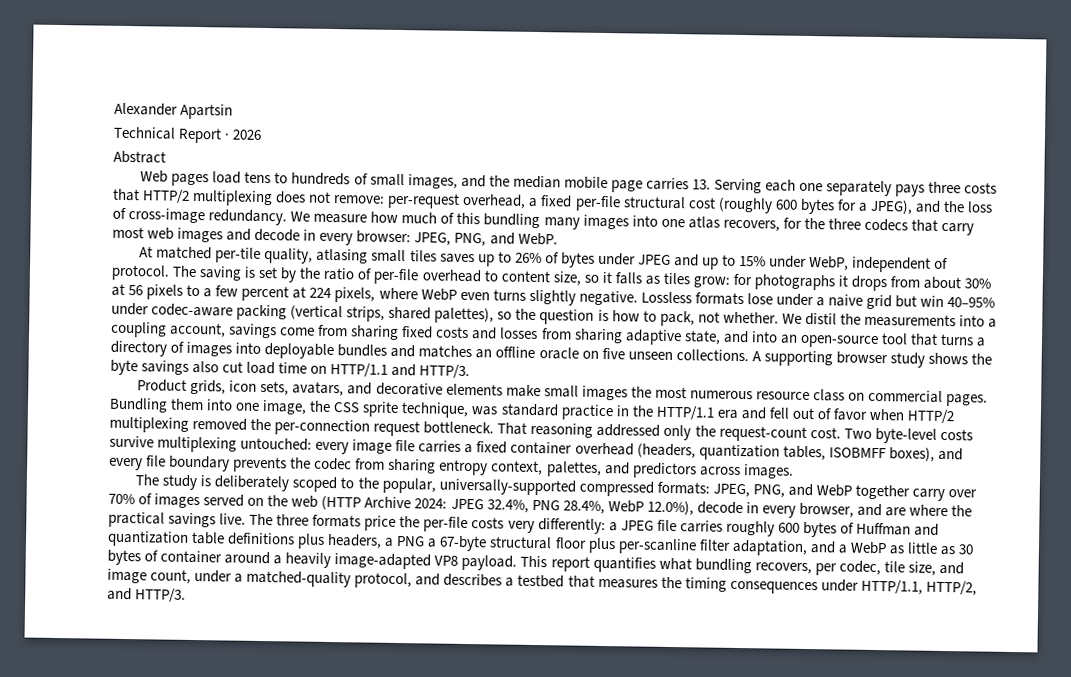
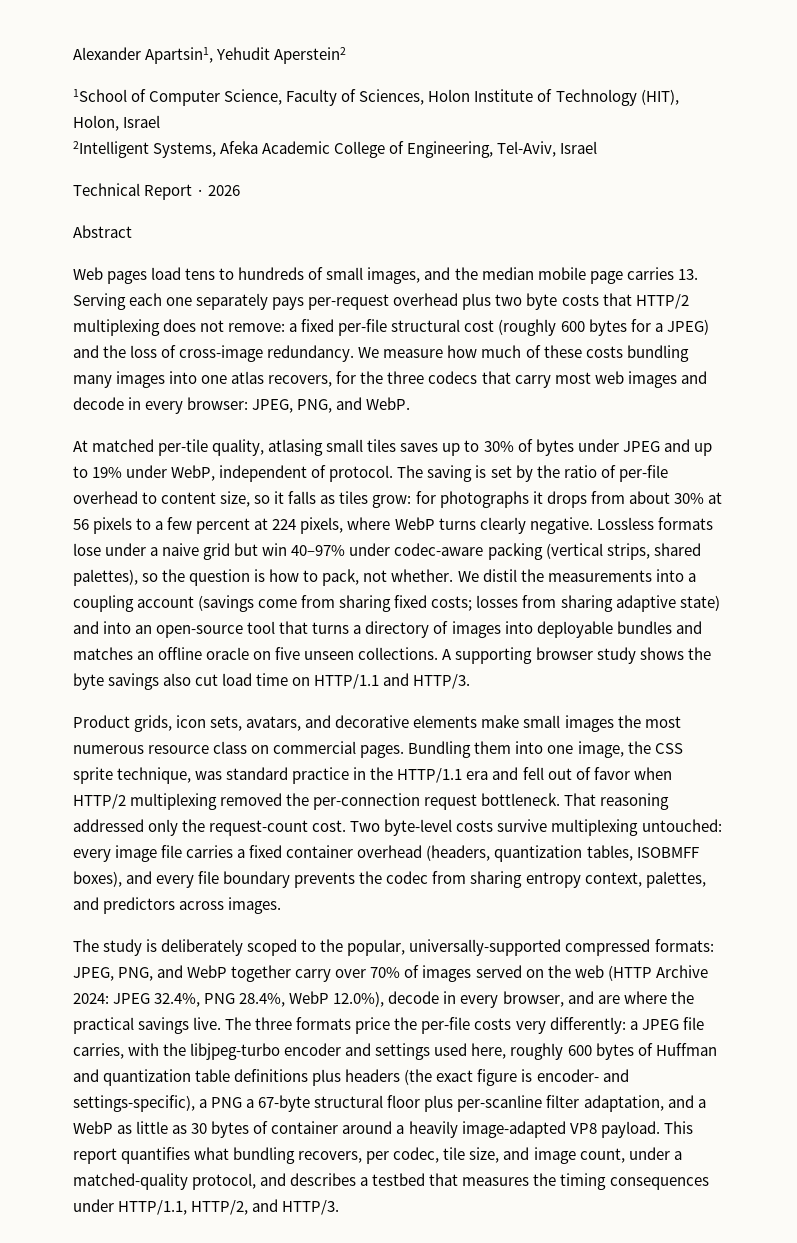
[180,103,234,120] Apartsin -> [145,47,347,64] [73,89,679,106] [73,115,161,131] [73,141,598,158] Apartsin1, Yehudit Aperstein2 // 1School of Computer Science, Faculty of Sciences, Holon Institute of Technology (HIT), Holon, Israel // 2Intelligent Systems, Afeka Academic College of Engineering, Tel-Aviv, Israel
[928,181,962,194] three -> [308,293,558,310] per-request overhead plus two byte
[387,192,527,209] per-request overhead, -> (286, 327) none
[869,199,913,215] JPEG), -> [666,319,709,335] JPEG)
[456,212,481,225] this -> [543,345,623,358] these costs
[514,252,542,264] 26% -> [483,441,514,452] 30%
[739,255,767,267] 15% -> [92,467,123,478] 19%
[459,289,576,306] even turns slightly -> [438,517,526,534] turns clearly
[947,297,996,308] 40–95% -> [291,545,346,556] 40–97%
[169,322,278,339] account, savings -> [137,595,255,612] account (savings
[436,326,498,340] costs and -> [431,596,473,611] costs;
[683,330,721,345] state, -> [679,595,720,611] state)
[679,520,723,533] carries -> [73,1043,507,1060] carries, with the libjpeg-turbo encoder and settings used here,
[327,533,383,549] headers, -> [345,1069,629,1086] [73,1095,195,1112] headers (the exact figure is encoder- and settings-specific),

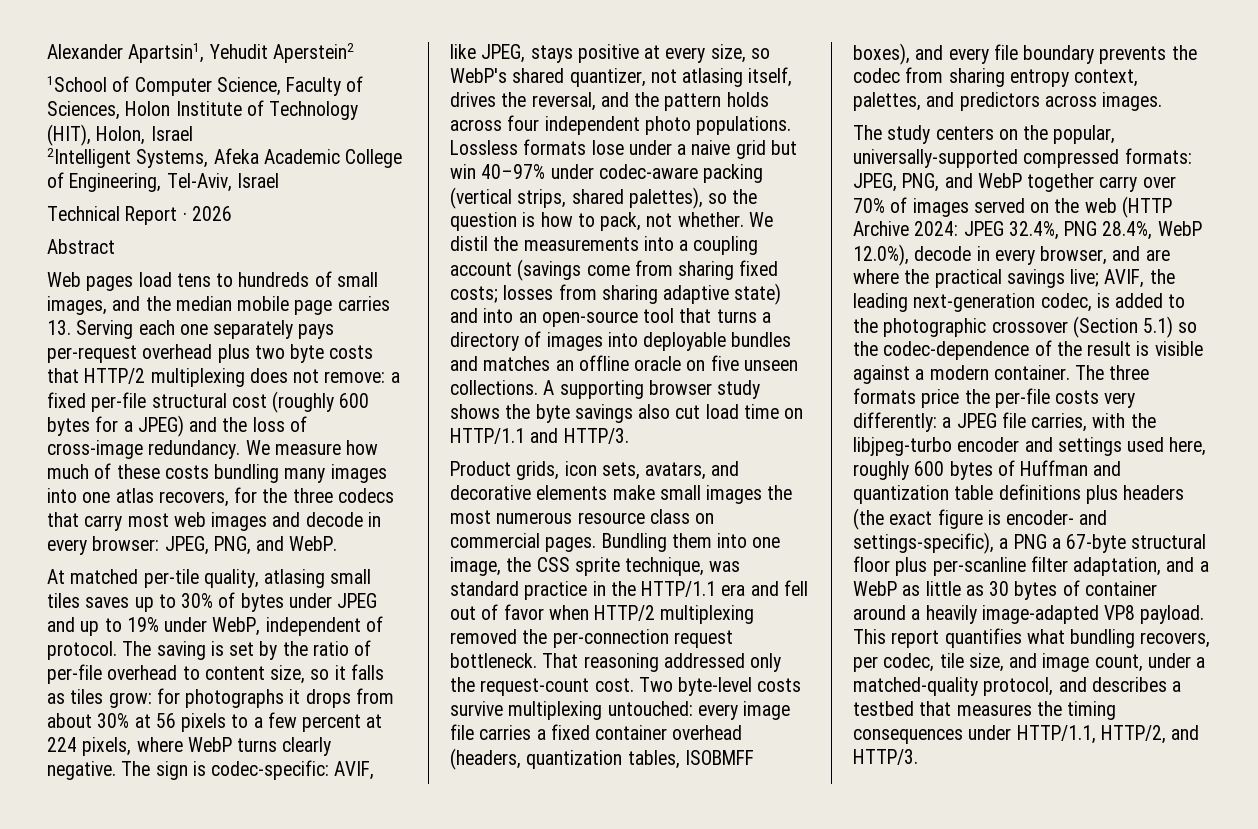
(593, 525) none -> [121,760,375,780] [450,44,770,63] [450,67,793,87] [450,92,769,111] [450,115,792,135] The sign is codec-specific: AVIF, like JPEG, stays positive at every size, so WebP's shared quantizer, not atlasing itself, drives the reversal, and the pattern holds across four independent photo populations.
[146,939,317,956] is deliberately scoped to -> [935,126,1018,140] centers on
[193,1017,222,1030] live. -> [1070,269,1175,288] [853,293,1186,312] [853,316,1198,338] [853,340,1203,360] [853,365,1070,384] live; AVIF, the leading next-generation codec, is added to the photographic crossover (Section 5.1) so the codec-dependence of the result is visible against a modern container.

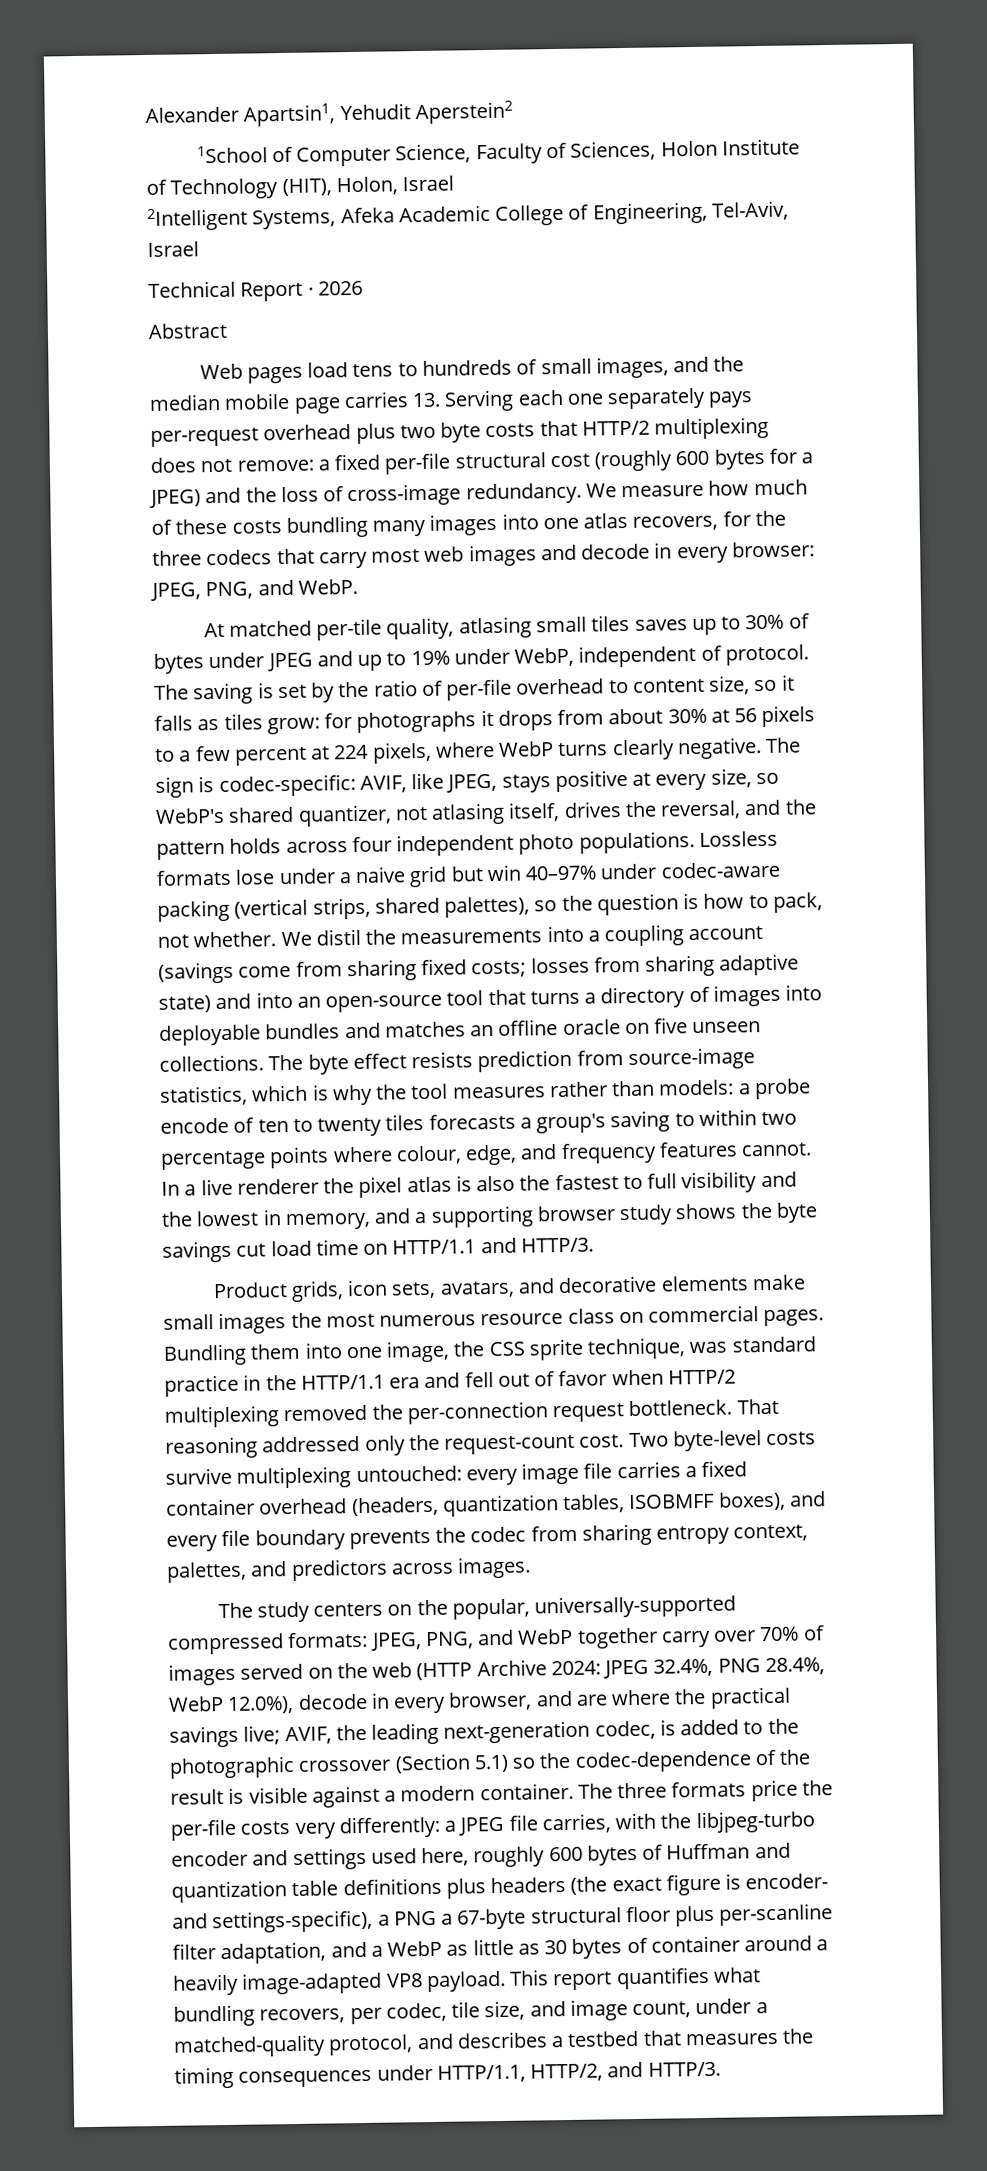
[543,380,555,395] A -> [268,1047,755,1075] [159,1078,811,1106] [160,1109,798,1137] [160,1141,813,1170] [161,1171,797,1198] [161,1208,428,1231] The byte effect resists prediction from source-image statistics, which is why the tool measures rather than models: a probe encode of ten to twenty tiles forecasts a group's saving to within two percentage points where colour, edge, and frequency features cannot. In a live renderer the pixel atlas is also the fastest to full visibility and the lowest in memory, and a
[638,404,671,419] also -> (232, 1251) none

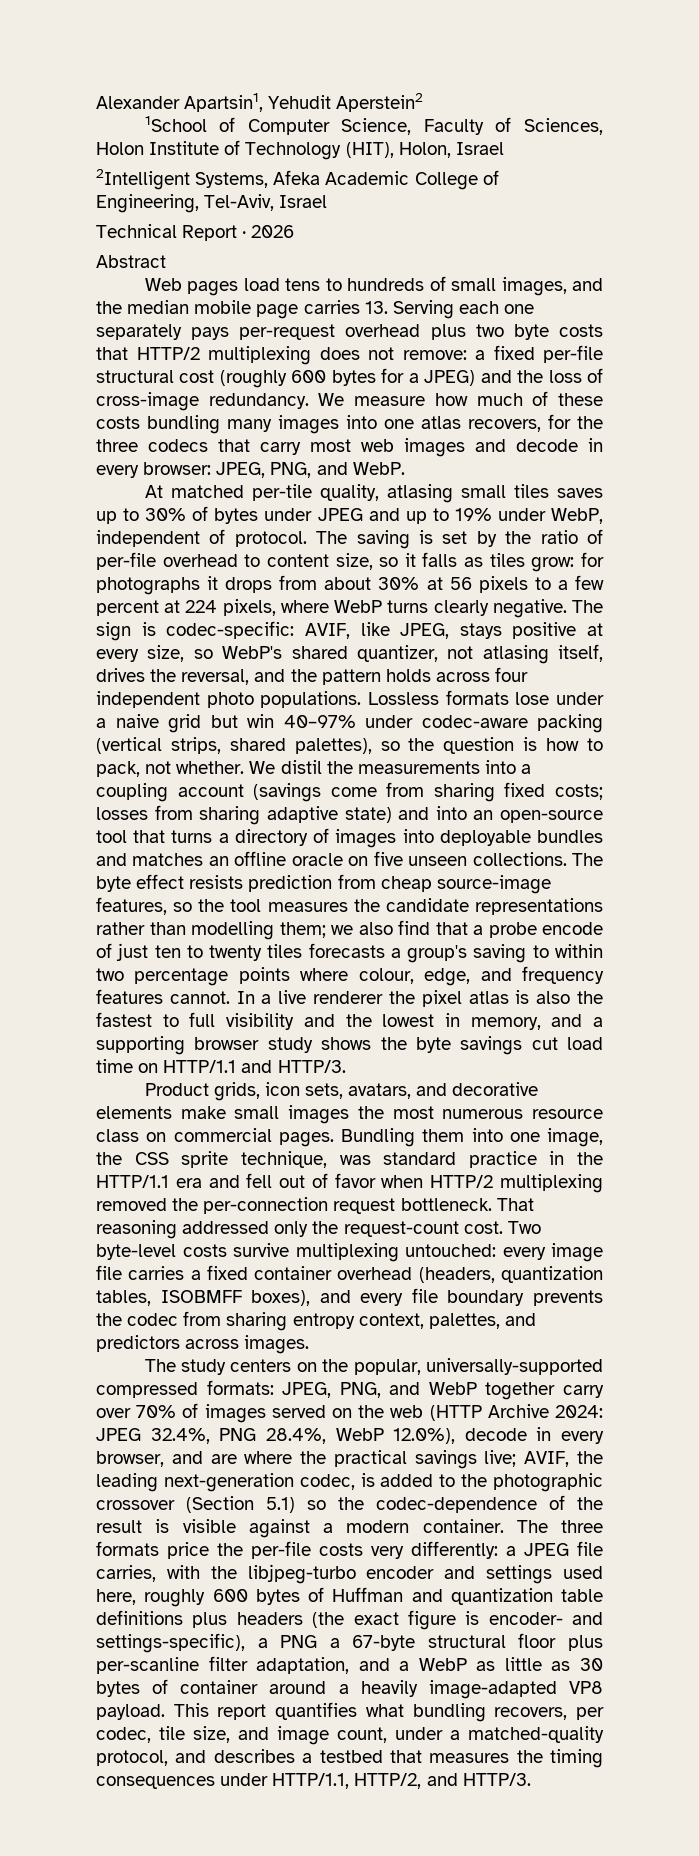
[627,1047,755,1071] [159,1079,735,1106] source-image statistics, which is why the tool measures rather than models: -> [380,875,551,894] [96,897,603,915] [96,920,468,940] cheap source-image features, so the tool measures the candidate representations rather than modelling them; we also find that
(255, 1125) none -> [116,943,149,961] just

